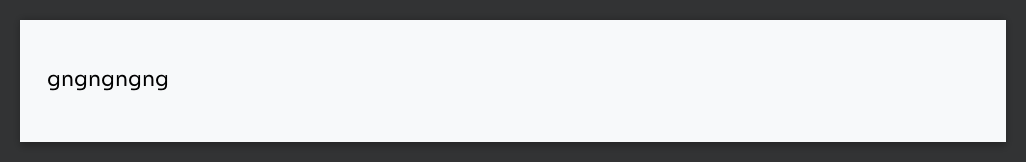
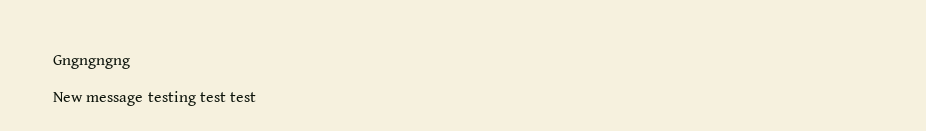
[47,74,169,91] gngngngng -> [53,55,130,69] [53,91,257,106] Gngngngng // New message testing test test

